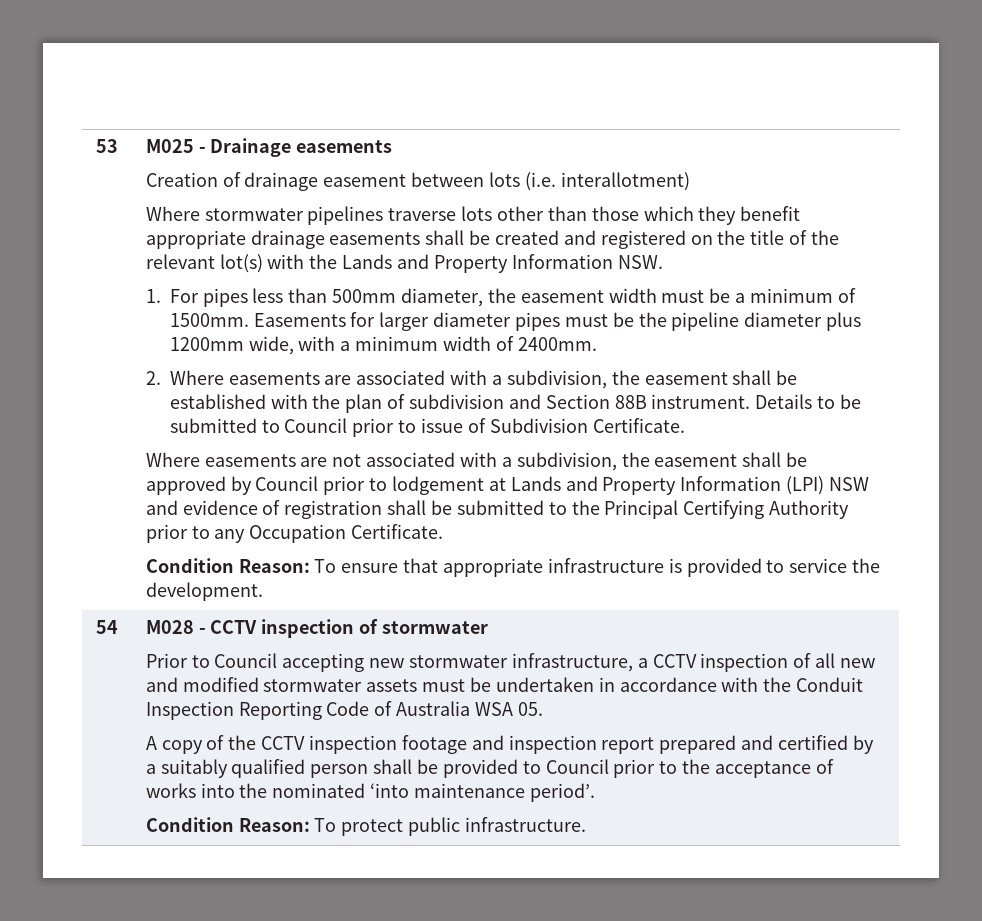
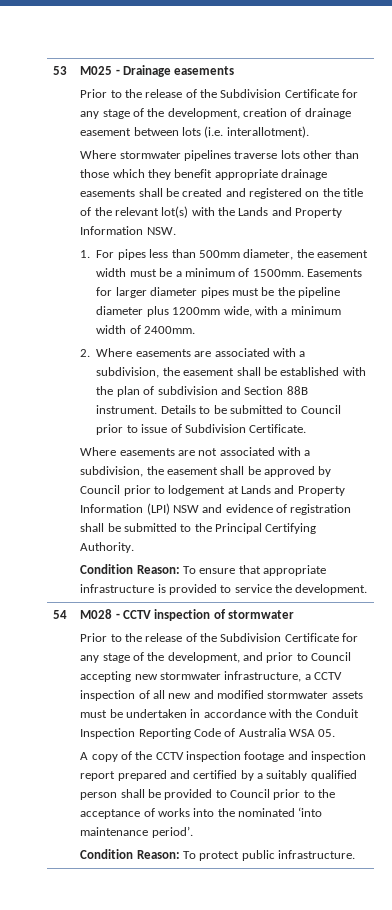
[145,172,218,187] Creation -> [80,89,359,98] [80,108,288,119] Prior to the release of the Subdivision Certificate for any stage of the development, creation
[560,172,690,191] interallotment) -> [226,126,309,138] interallotment).
[769,500,850,519] [145,524,444,543] Authority prior to any Occupation Certificate. -> [80,542,135,553] Authority.
(210, 661) none -> [124,633,359,642] [80,652,308,663] the release of the Subdivision Certificate for any stage of the development, and prior to

